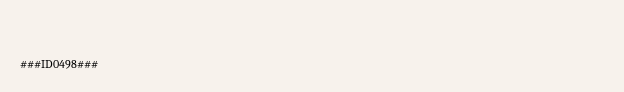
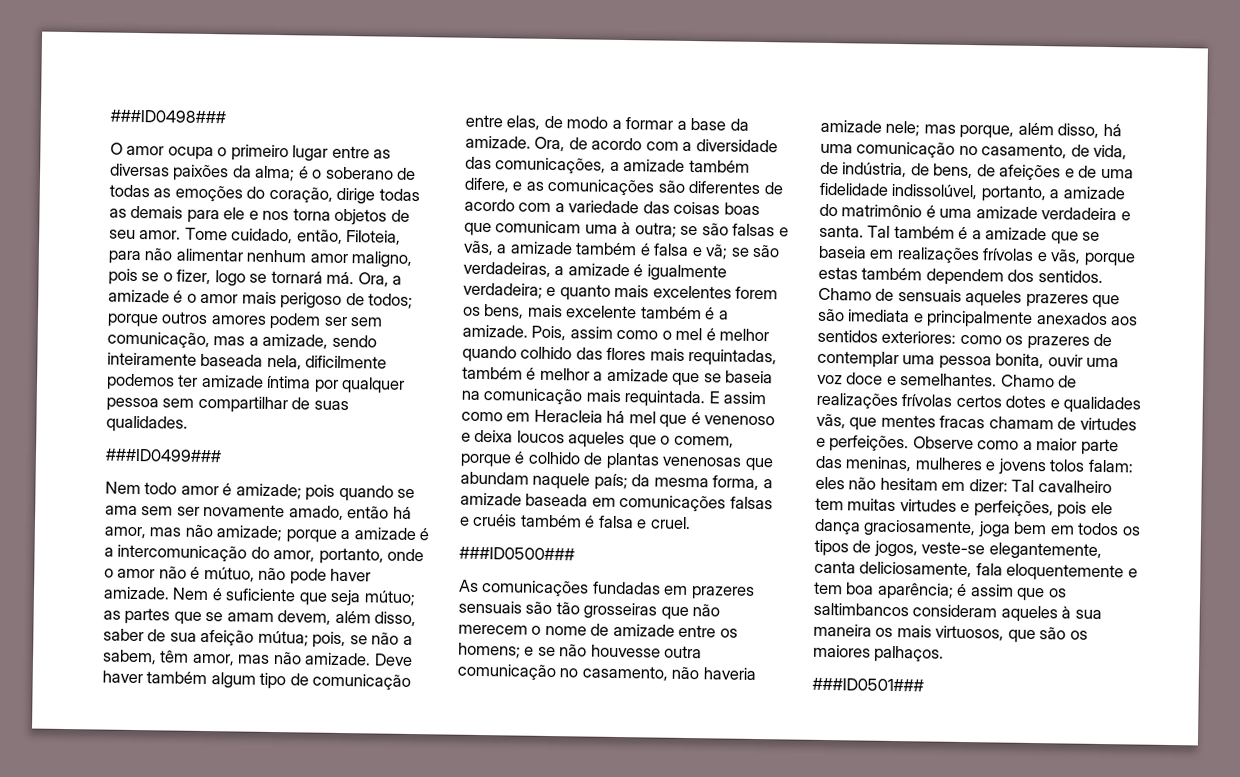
(98, 64) none -> [110,142,392,162] [110,163,417,182] [109,184,420,205] [109,205,410,226] [109,227,402,245] [108,248,413,268] [108,268,403,287] [108,289,414,309] [107,311,384,330] [107,331,377,349] [107,352,388,370] [106,373,406,394] [106,395,349,414] [106,415,188,433] [105,448,222,463] [105,481,416,502] [105,503,412,521] [104,524,430,543] [104,544,425,565] [104,566,372,585] [103,586,416,607] [103,607,417,627] [103,628,413,649] [102,649,413,667] [102,670,412,691] [465,114,749,131] [465,135,778,153] [465,156,750,174] [464,177,784,196] [464,198,760,216] [464,220,789,238] [463,240,781,260] [463,261,727,282] [463,282,779,301] [463,304,729,320] [462,324,770,342] [462,345,778,367] [462,366,774,387] [461,388,767,408] [461,409,776,428] [461,429,734,449] [460,451,774,472] [460,471,773,491] [460,492,773,512] [459,513,691,530] [459,546,575,561] [459,579,755,600] [458,600,721,621] [458,623,738,638] [458,642,703,659] [457,663,756,681] [820,119,1122,139] [820,141,1128,160] [820,161,1134,181] [819,182,1125,203] [819,203,1131,221] [819,224,1101,245] [818,245,1136,267] [818,266,1103,286] [818,287,1121,309] [818,308,1139,328] [817,329,1113,350] [817,350,1120,370] [817,372,1078,388] [816,392,1142,414] [816,413,1137,431] [816,435,1119,456] [815,455,1134,476] [815,476,1112,494] [815,497,1113,518] [814,518,1141,538] [814,539,1102,560] [814,560,1138,582] [814,581,1067,602] [813,602,1102,623] [813,623,1088,644] [813,644,945,663] [812,677,924,692] // O amor ocupa o primeiro lugar entre as diversas paixões da alma; é o soberano de todas as emoções do coração, dirige todas as demais para ele e nos torna objetos de seu amor. Tome cuidado, então, Filoteia, para não alimentar nenhum amor maligno, pois se o fizer, logo se tornará má. Ora, a amizade é o amor mais perigoso de todos; porque outros amores podem ser sem comunicação, mas a amizade, sendo inteiramente baseada nela, dificilmente podemos ter amizade íntima por qualquer pessoa sem compartilhar de suas qualidades. // ###ID0499### // Nem todo amor é amizade; pois quando se ama sem ser novamente amado, então há amor, mas não amizade; porque a amizade é a intercomunicação do amor, portanto, onde o amor não é mútuo, não pode haver amizade. Nem é suficiente que seja mútuo; as partes que se amam devem, além disso, saber de sua afeição mútua; pois, se não a sabem, têm amor, mas não amizade. Deve haver também algum tipo de comunicação entre elas, de modo a formar a base da amizade. Ora, de acordo com a diversidade das comunicações, a amizade também difere, e as comunicações são diferentes de acordo com a variedade das coisas boas que comunicam uma à outra; se são falsas e vãs, a amizade também é falsa e vã; se são verdadeiras, a amizade é igualmente verdadeira; e quanto mais excelentes forem os bens, mais excelente também é a amizade. Pois, assim como o mel é melhor quando colhido das flores mais requintadas, também é melhor a amizade que se baseia na comunicação mais requintada. E assim como em Heracleia há mel que é venenoso e deixa loucos aqueles que o comem, porque é colhido de plantas venenosas que abundam naquele país; da mesma forma, a amizade baseada em comunicações falsas e cruéis também é falsa e cruel. // ###ID0500### // As comunicações fundadas em prazeres sensuais são tão grosseiras que não merecem o nome de amizade entre os homens; e se não houvesse outra comunicação no casamento, não haveria amizade nele; mas porque, além disso, há uma comunicação no casamento, de vida, de indústria, de bens, de afeições e de uma fidelidade indissolúvel, portanto, a amizade do matrimônio é uma amizade verdadeira e santa. Tal também é a amizade que se baseia em realizações frívolas e vãs, porque estas também dependem dos sentidos. Chamo de sensuais aqueles prazeres que são imediata e principalmente anexados aos sentidos exteriores: como os prazeres de contemplar uma pessoa bonita, ouvir uma voz doce e semelhantes. Chamo de realizações frívolas certos dotes e qualidades vãs, que mentes fracas chamam de virtudes e perfeições. Observe como a maior parte das meninas, mulheres e jovens tolos falam: eles não hesitam em dizer: Tal cavalheiro tem muitas virtudes e perfeições, pois ele dança graciosamente, joga bem em todos os tipos de jogos, veste-se elegantemente, canta deliciosamente, fala eloquentemente e tem boa aparência; é assim que os saltimbancos consideram aqueles à sua maneira os mais virtuosos, que são os maiores palhaços. // ###ID0501###

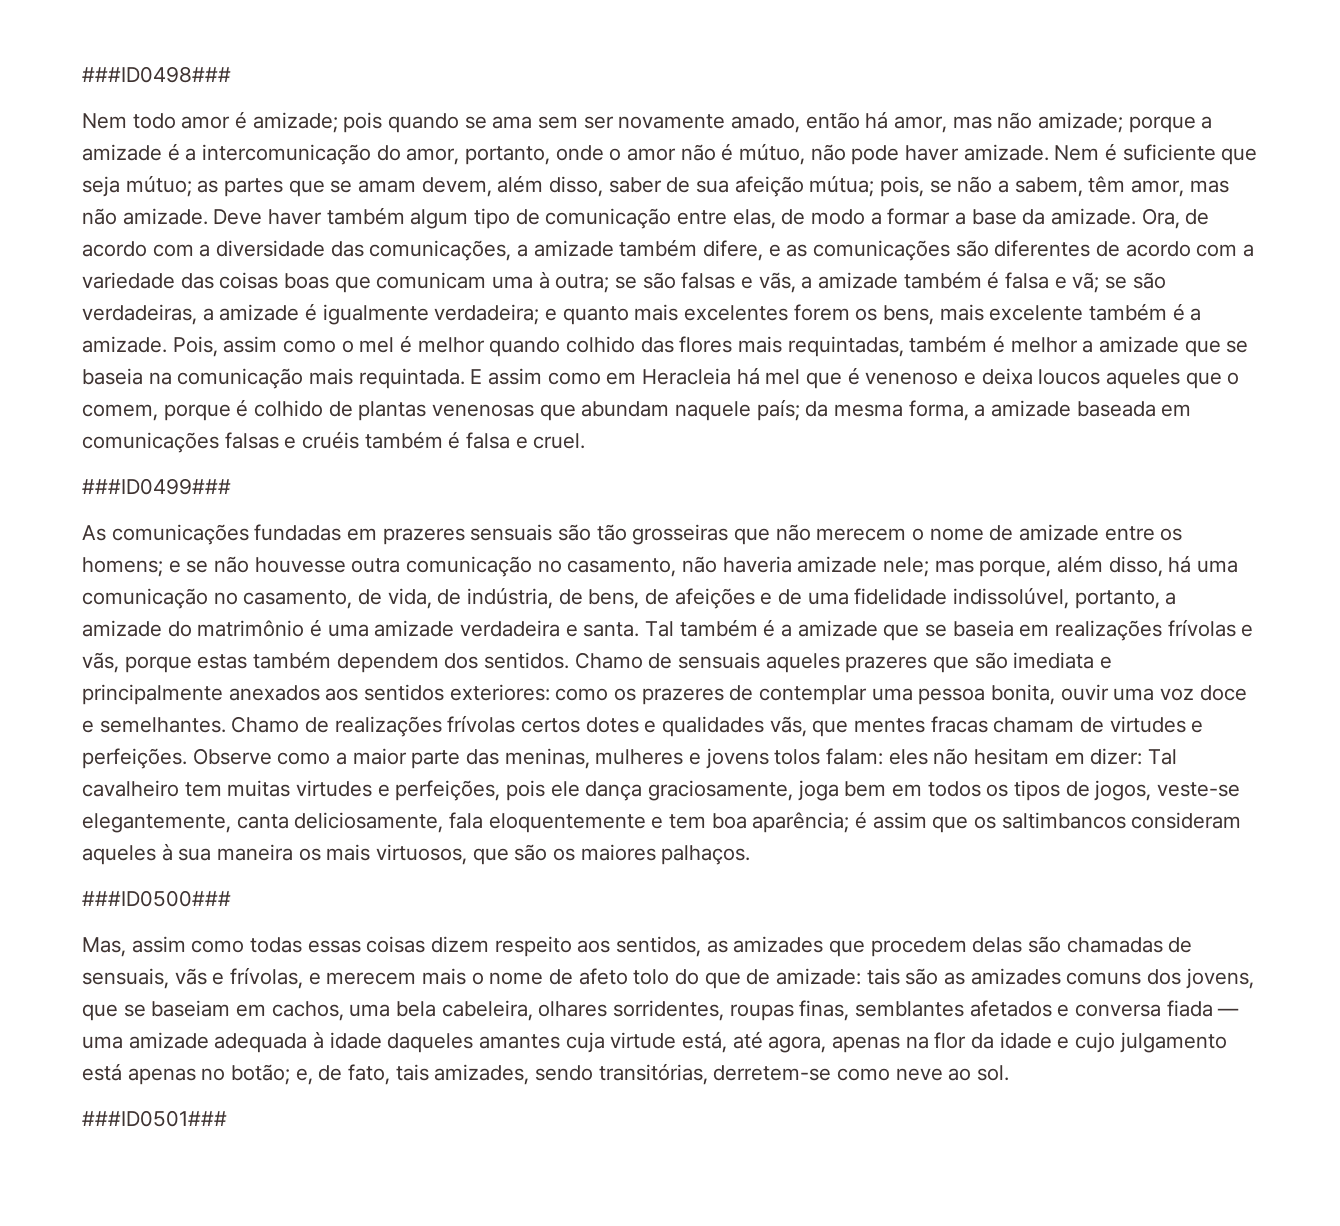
[110,142,392,162] [110,163,417,182] [109,184,420,205] [109,205,410,226] [109,227,402,245] [108,248,413,268] [108,268,403,287] [108,289,414,309] [107,311,384,330] [107,331,377,349] [107,352,388,370] [106,373,406,394] [106,395,349,414] [106,415,188,433] [105,448,222,463] // O amor ocupa o primeiro lugar entre as diversas paixões da alma; é o soberano de todas as emoções do coração, dirige todas as demais para ele e nos torna objetos de seu amor. Tome cuidado, então, Filoteia, para não alimentar nenhum amor maligno, pois se o fizer, logo se tornará má. Ora, a amizade é o amor mais perigoso de todos; porque outros amores podem ser sem comunicação, mas a amizade, sendo inteiramente baseada nela, dificilmente podemos ter amizade íntima por qualquer pessoa sem compartilhar de suas qualidades. // ###ID0499### -> (231, 74) none
[459,546,575,561] ###ID0500### -> [82,478,231,495] ###ID0499###
(945, 654) none -> [82,890,231,907] [82,936,1193,957] [82,967,1254,989] [82,1000,1240,1021] [82,1031,1227,1053] [82,1063,1010,1085] // ###ID0500### // Mas, assim como todas essas coisas dizem respeito aos sentidos, as amizades que procedem delas são chamadas de sensuais, vãs e frívolas, e merecem mais o nome de afeto tolo do que de amizade: tais são as amizades comuns dos jovens, que se baseiam em cachos, uma bela cabeleira, olhares sorridentes, roupas finas, semblantes afetados e conversa fiada — uma amizade adequada à idade daqueles amantes cuja virtude está, até agora, apenas na flor da idade e cujo julgamento está apenas no botão; e, de fato, tais amizades, sendo transitórias, derretem-se como neve ao sol.

